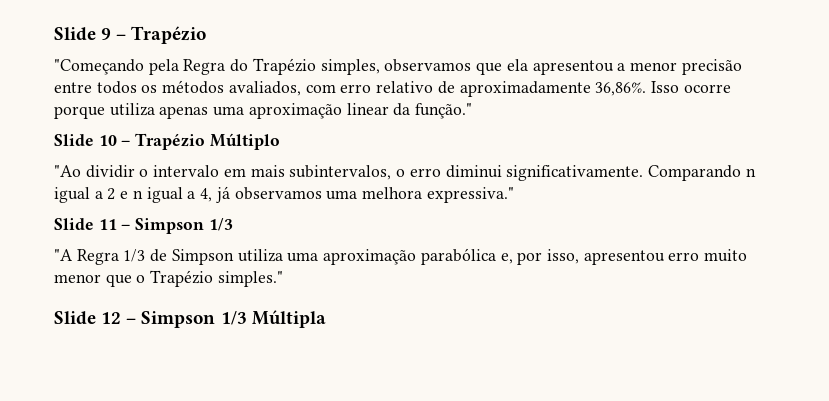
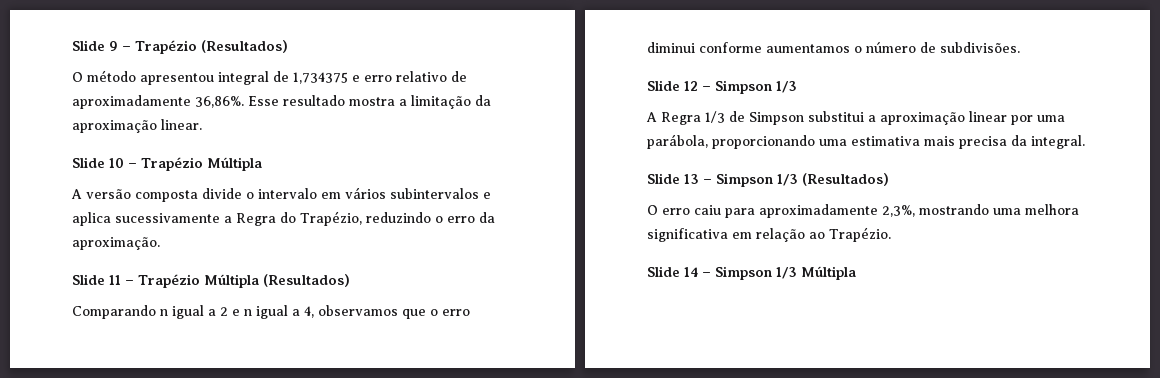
[54,58,742,75] [54,80,336,96] // "Começando pela Regra do Trapézio simples, observamos que ela apresentou a menor precisão entre todos os métodos avaliados, com -> [201,40,288,53] [72,70,360,85] (Resultados) // O método apresentou integral de 1,734375 e
[650,81,731,93] [54,103,473,119] [54,133,280,150] [54,165,644,181] Isso ocorre porque utiliza apenas uma aproximação linear da função." // Slide 10 – Trapézio Múltiplo // "Ao dividir o intervalo em mais subintervalos, o erro diminui significativamente. -> [248,95,491,109] [72,119,202,133] [72,157,262,171] [71,187,491,202] [72,211,495,226] [72,237,160,250] [72,274,350,288] Esse resultado mostra a limitação da aproximação linear. // Slide 10 – Trapézio Múltipla // A versão composta divide o intervalo em vários subintervalos e aplica sucessivamente a Regra do Trapézio, reduzindo o erro da aproximação. // Slide 11 – Trapézio Múltipla (Resultados) //
[215,186,514,203] [54,218,233,234] [54,248,748,265] [54,270,283,287] já observamos uma melhora expressiva." // Slide 11 – Simpson 1/3 // "A Regra 1/3 de Simpson utiliza uma aproximação parabólica e, por isso, apresentou erro muito menor que o Trapézio simples." -> [318,305,470,319] [647,42,1020,53] observamos que o erro diminui conforme aumentamos o número de subdivisões.
(247, 318) none -> [646,111,1065,125] [647,134,1085,149] [647,173,889,187] [647,204,1079,218] [647,227,891,242] [647,266,797,280] // A Regra 1/3 de Simpson substitui a aproximação linear por uma parábola, proporcionando uma estimativa mais precisa da integral. // Slide 13 – Simpson 1/3 (Resultados) // O erro caiu para aproximadamente 2,3%, mostrando uma melhora significativa em relação ao Trapézio. // Slide 14 – Simpson 1/3

